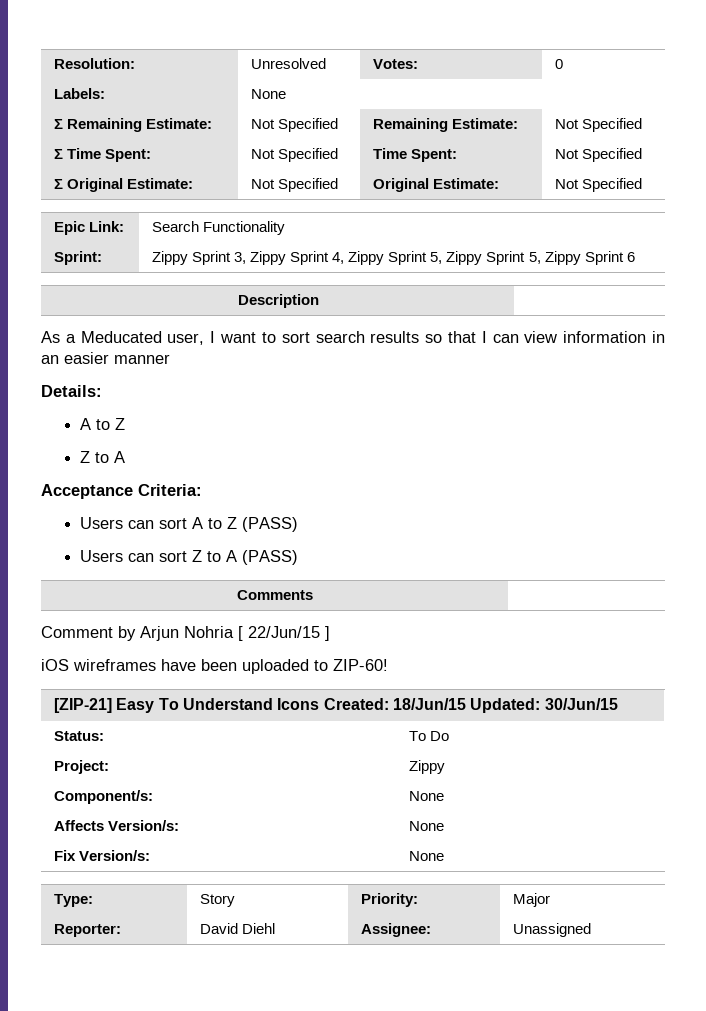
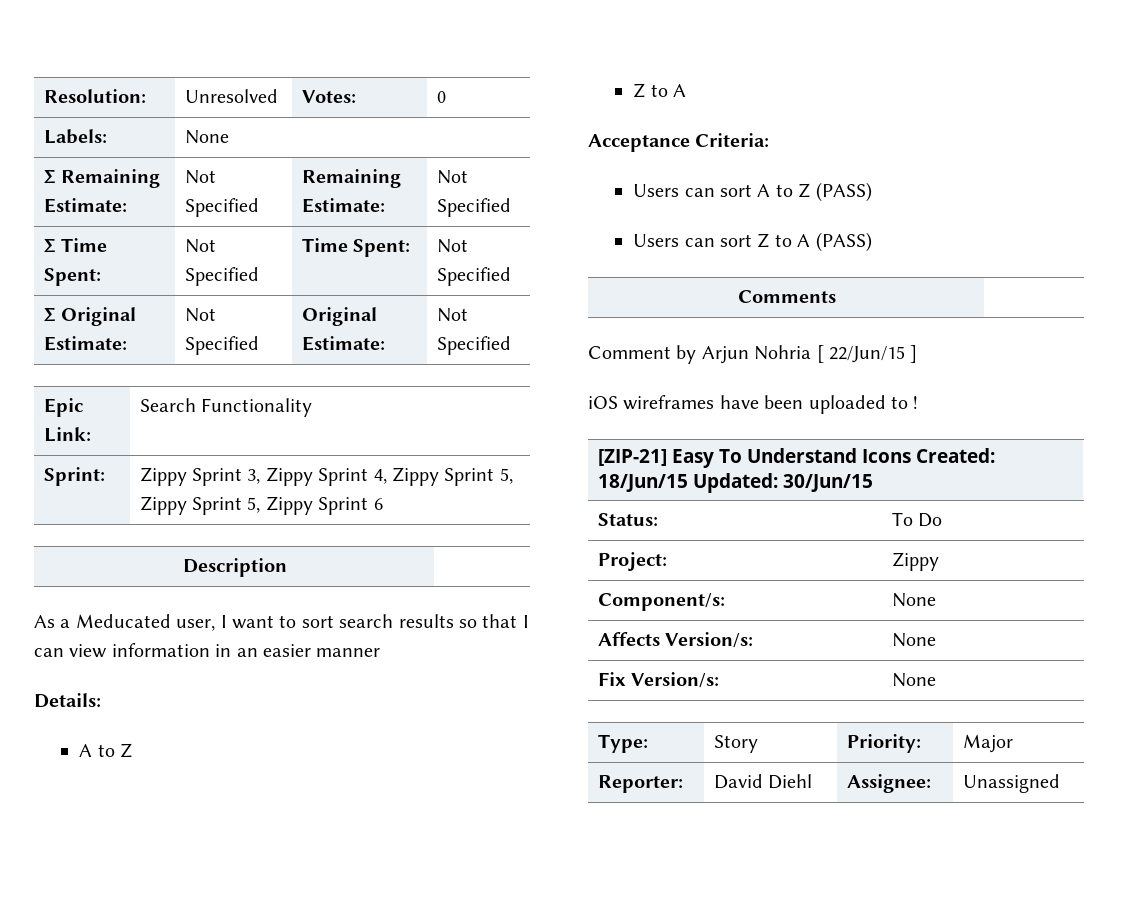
[333,659,388,671] ZIP-60! -> [913,396,919,409] !

